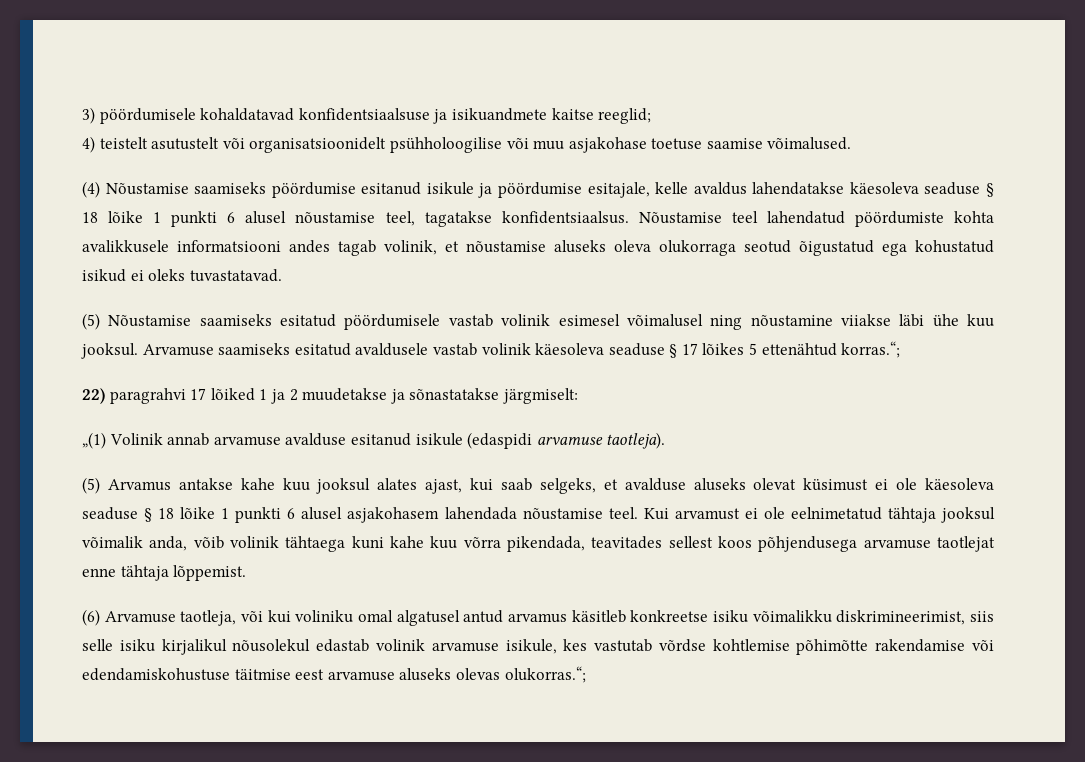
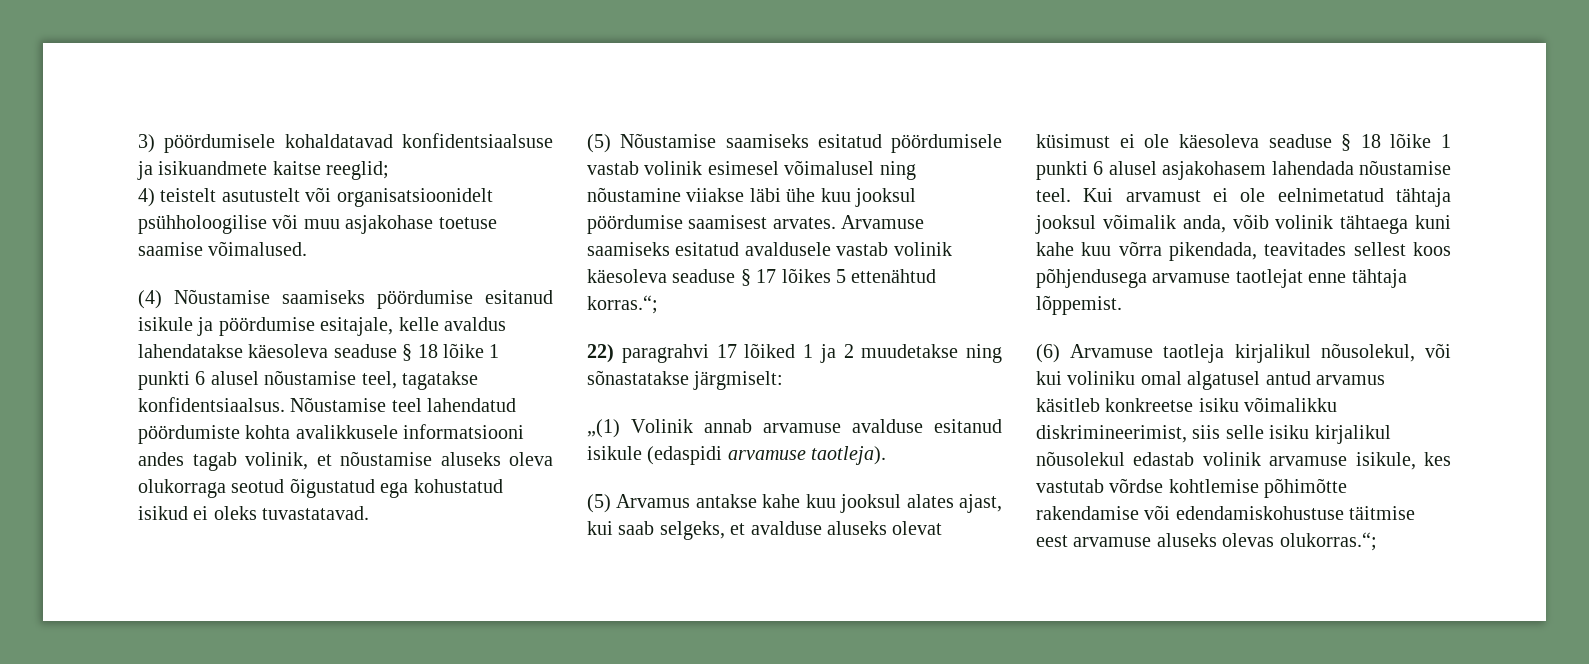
[81,343,138,359] jooksul. -> [855,188,916,207] [587,215,836,234] jooksul pöördumise saamisest arvates.
[390,389,405,404] ja -> [966,344,1002,363] ning
[180,610,237,626] taotleja, -> [1163,343,1415,363] taotleja kirjalikul nõusolekul,

